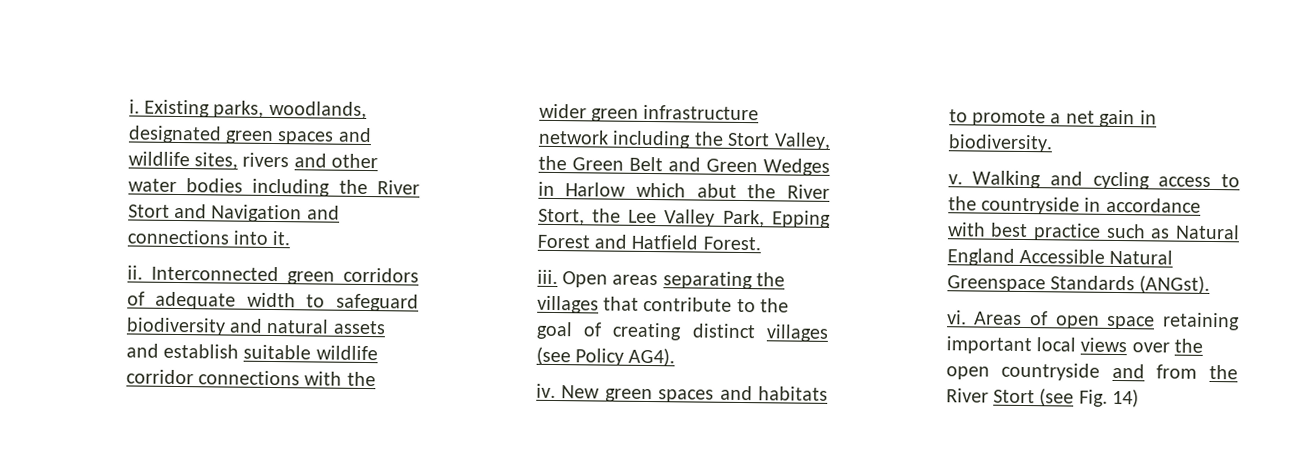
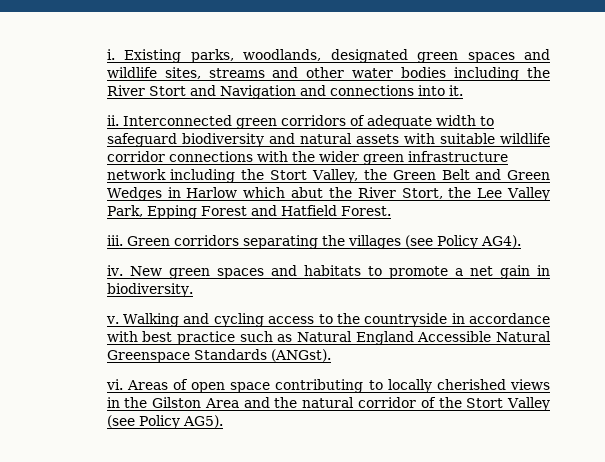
[242,152,290,168] rivers -> [208,68,265,78] streams
[125,343,240,359] and establish -> [403,133,435,144] with
[562,271,659,288] Open areas -> [126,235,239,246] Green corridors
[603,296,790,313] [535,321,829,342] that contribute to the goal of creating distinct villages -> (401, 242) none
[1163,312,1240,331] [945,336,1204,355] [945,362,1238,381] [945,388,1140,408] retaining important local views over the open countryside and from the River Stort (see Fig. 14) -> [275,379,550,393] [106,397,551,411] [106,415,223,429] contributing to locally cherished views in the Gilston Area and the natural corridor of the Stort Valley (see Policy AG5).

